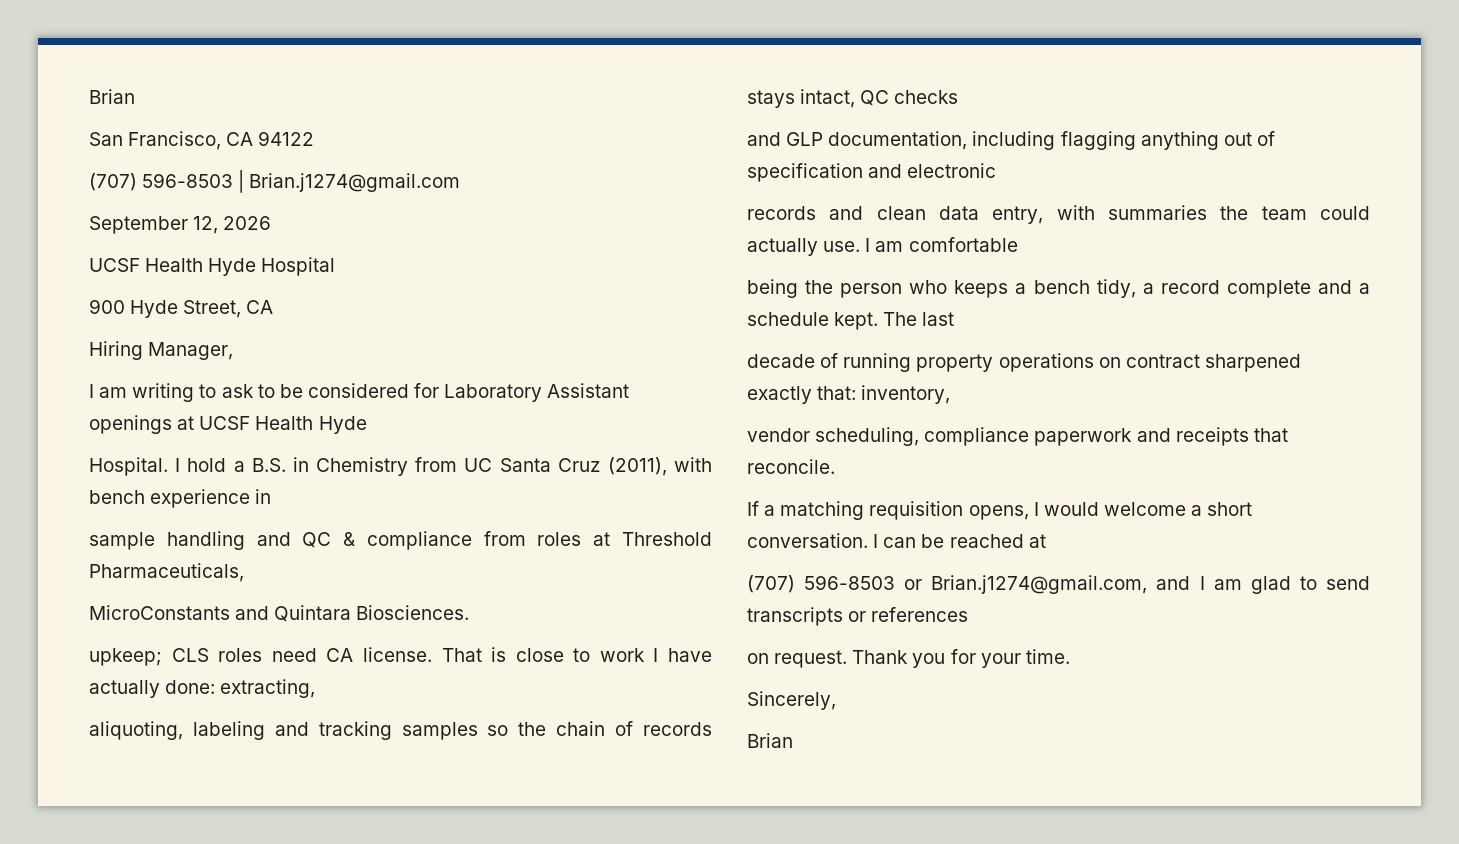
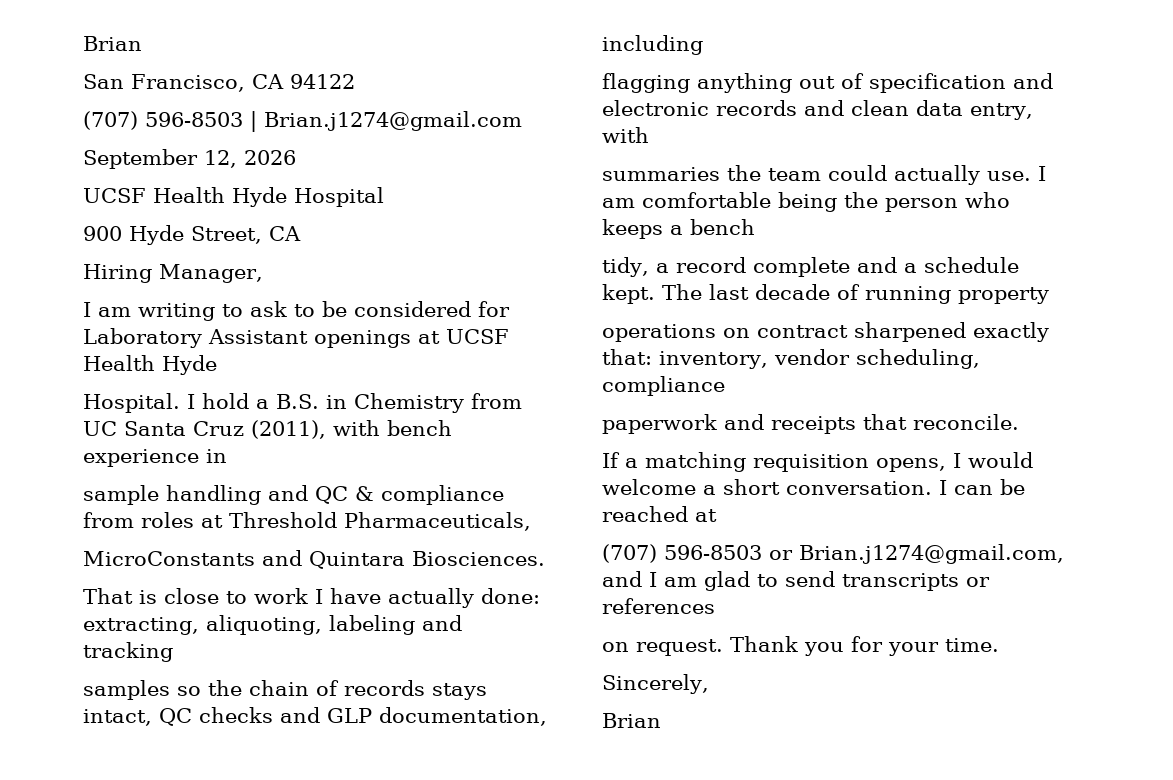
[89,647,432,666] upkeep; CLS roles need CA license. -> (545, 558) none
(316, 688) // -> (199, 626) none
(392, 730) none -> (173, 652) //
(959, 97) // -> (273, 715) none
(1056, 140) none -> (703, 45) //
(997, 170) // -> (709, 108) none
(1095, 212) none -> (649, 135) //
(1018, 244) // -> (771, 200) none
(1090, 287) none -> (755, 227) //
(955, 319) // -> (749, 292) none
(994, 363) none -> (1049, 295) //
(951, 394) // -> (768, 360) none
(1030, 436) none -> (725, 386) //

